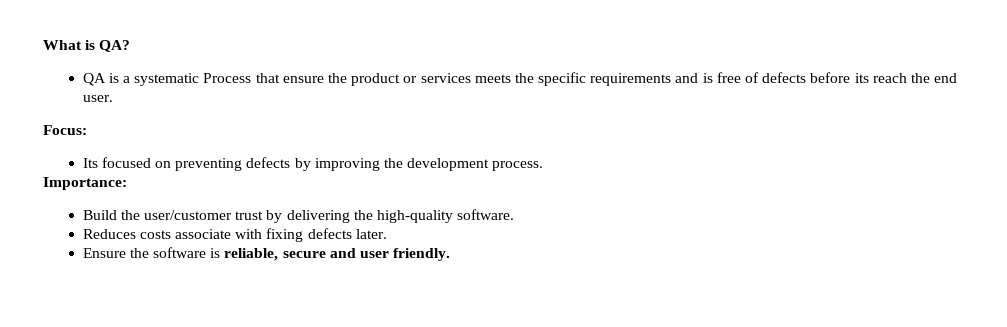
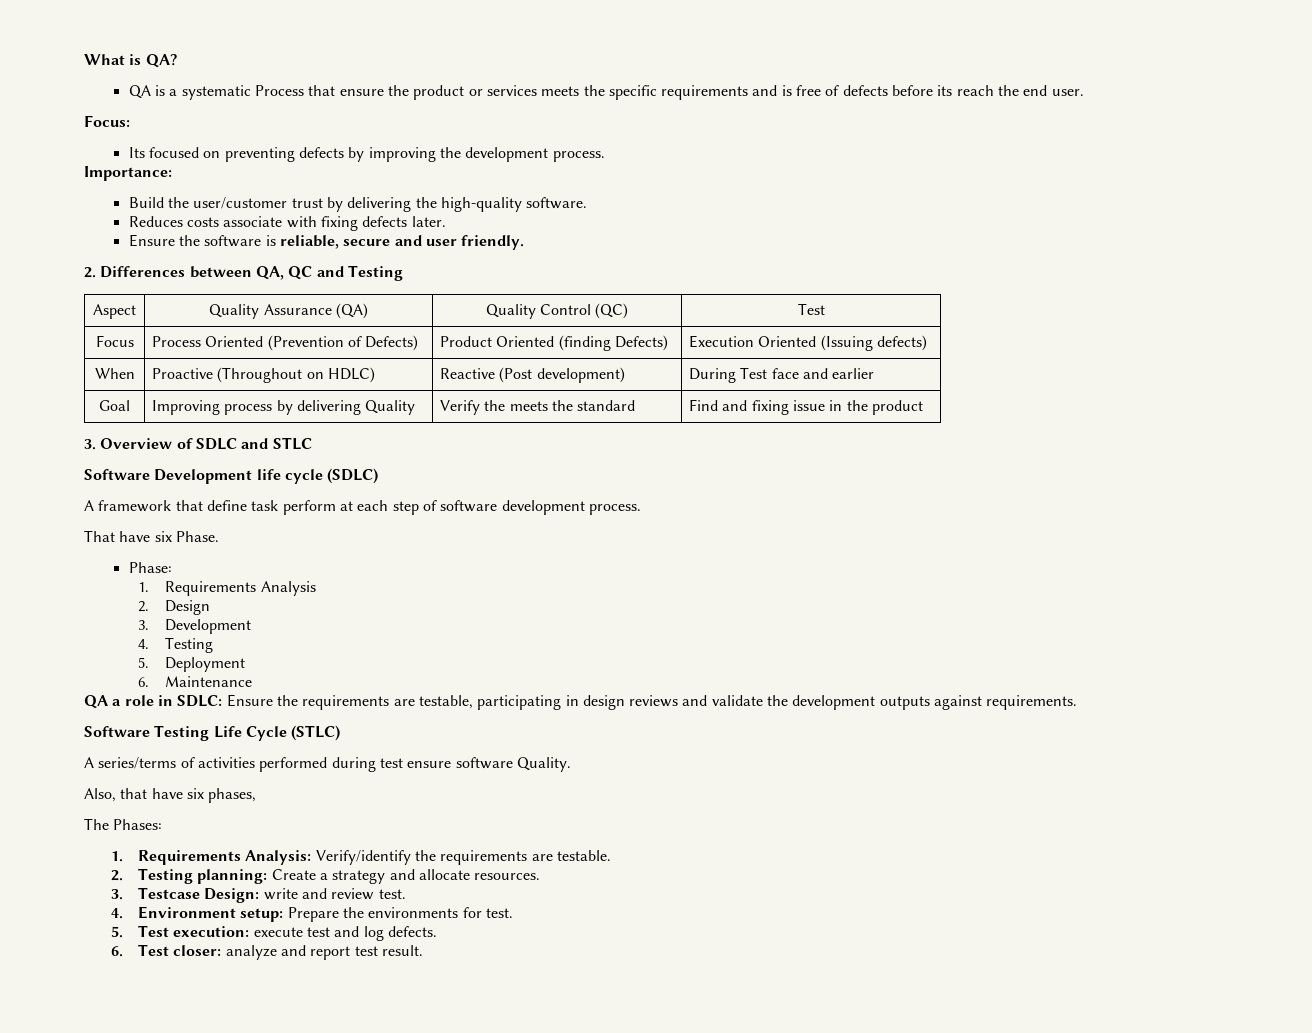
(451, 254) none -> [84,265,403,281] [93,304,136,319] [209,303,368,319] [485,303,629,319] [797,303,825,315] [95,335,134,347] [152,335,419,351] [440,335,669,351] [689,335,928,351] [94,368,135,379] [152,367,376,383] [440,367,625,383] [689,367,875,383] [99,400,130,411] [152,400,416,415] [440,400,636,415] [689,399,923,415] [84,437,312,450] [84,468,379,484] [84,500,641,515] [84,530,219,542] [128,562,172,573] [138,581,316,596] [138,600,211,615] [138,619,252,634] [138,637,214,653] [138,657,246,672] [138,676,253,687] [84,694,1078,710] [84,725,341,741] [84,757,571,772] [84,788,257,803] [84,818,163,830] [111,850,612,865] [111,868,541,884] [111,887,406,903] [111,906,514,922] [111,925,438,941] [111,944,424,960] // 2. Differences between QA, QC and Testing // Aspect | Quality Assurance (QA) | Quality Control (QC) | Test // Focus | Process Oriented (Prevention of Defects) | Product Oriented (finding Defects) | Execution Oriented (Issuing defects) // When | Proactive (Throughout on HDLC) | Reactive (Post development) | During Test face and earlier // Goal | Improving process by delivering Quality | Verify the meets the standard | Find and fixing issue in the product // 3. Overview of SDLC and STLC // Software Development life cycle (SDLC) // A framework that define task perform at each step of software development process. // That have six Phase. // Phase: // 1. Requirements Analysis // 2. Design // 3. Development // 4. Testing // 5. Deployment // 6. Maintenance // QA a role in SDLC: Ensure the requirements are testable, participating in design reviews and validate the development outputs against requirements. // Software Testing Life Cycle (STLC) // A series/terms of activities performed during test ensure software Quality. // Also, that have six phases, // The Phases: // 1. Requirements Analysis: Verify/identify the requirements are testable. // 2. Testing planning: Create a strategy and allocate resources. // 3. Testcase Design: write and review test. // 4. Environment setup: Prepare the environments for test. // 5. Test execution: execute test and log defects. // 6. Test closer: analyze and report test result.

